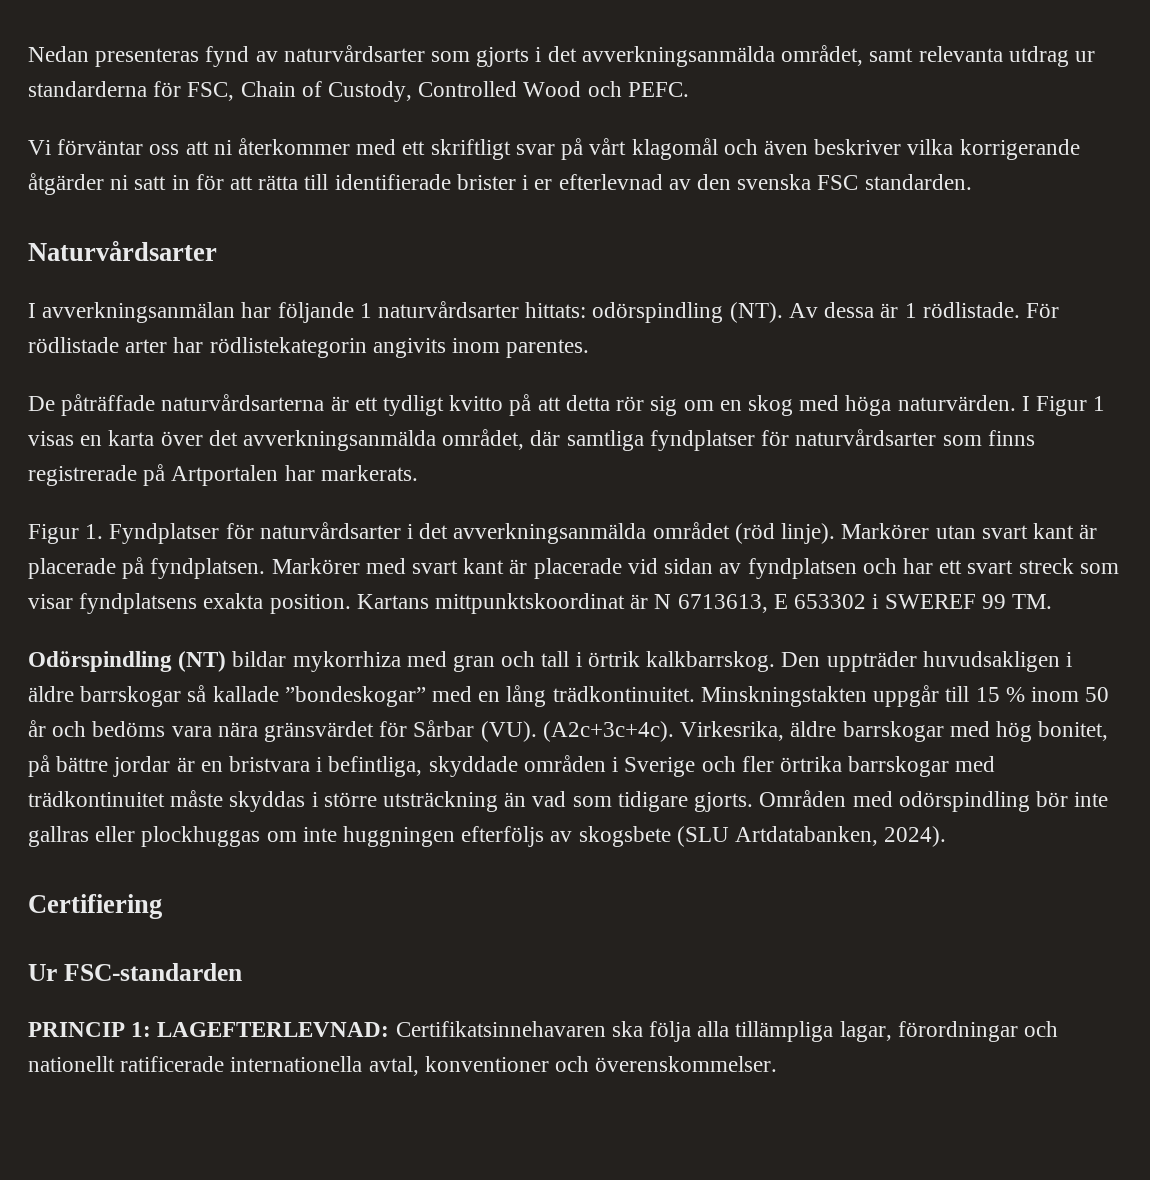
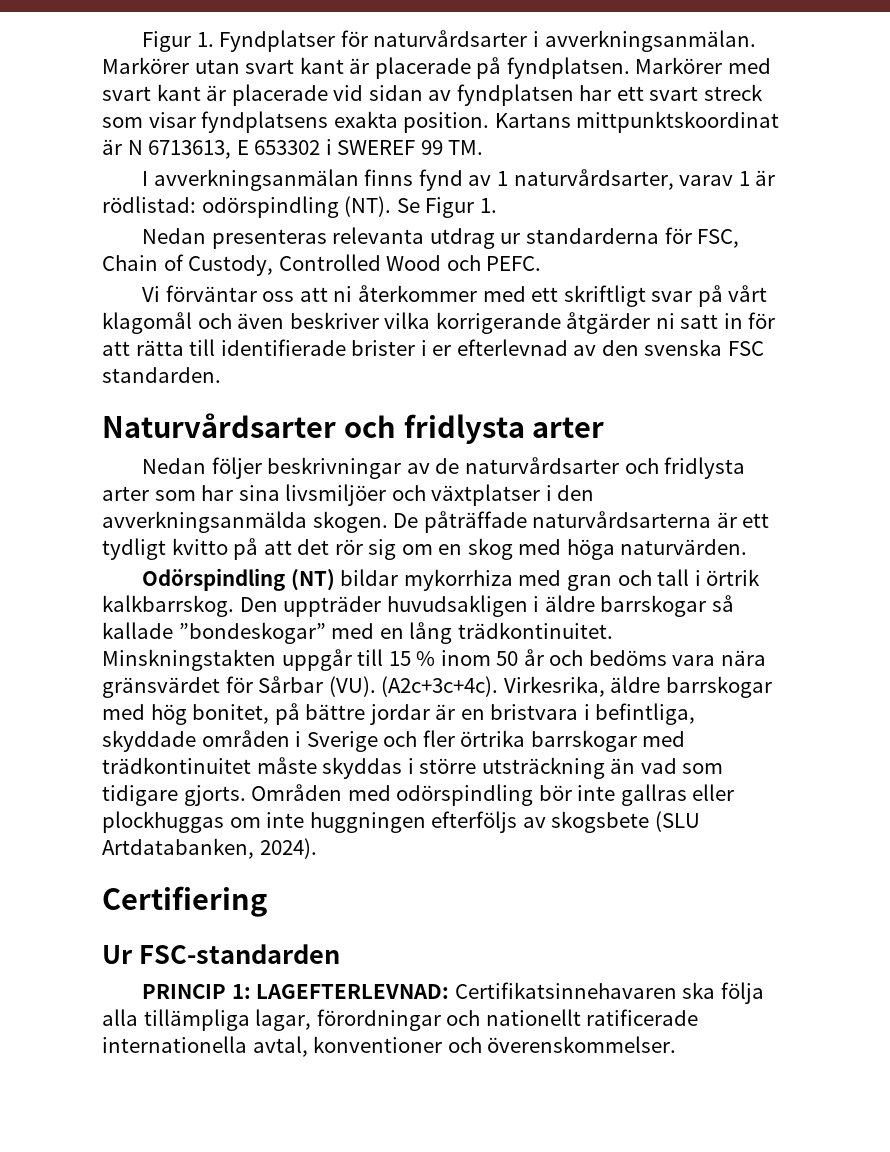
[28,45,914,67] Nedan presenteras fynd av naturvårdsarter som gjorts i det avverkningsanmälda området, samt -> [142,30,756,52] [102,57,771,79] [102,84,763,106] [102,111,780,133] [102,139,484,159] [142,169,776,191] [102,196,497,218] [142,228,327,249] Figur 1. Fyndplatser för naturvårdsarter i avverkningsanmälan. Markörer utan svart kant är placerade på fyndplatsen. Markörer med svart kant är placerade vid sidan av fyndplatsen har ett svart streck som visar fyndplatsens exakta position. Kartans mittpunktskoordinat är N 6713613, E 653302 i SWEREF 99 TM. // I avverkningsanmälan finns fynd av 1 naturvårdsarter, varav 1 är rödlistad: odörspindling (NT). Se Figur 1. // Nedan presenteras
[28,301,1059,323] [28,337,590,358] // I avverkningsanmälan har följande 1 naturvårdsarter hittats: odörspindling (NT). Av dessa är 1 rödlistade. För rödlistade arter har rödlistekategorin angivits inom parentes. // -> [343,414,605,444] [142,457,746,479] [102,484,595,506] [102,511,388,533] och fridlysta arter // Nedan följer beskrivningar av de naturvårdsarter och fridlysta arter som har sina livsmiljöer och växtplatser i den avverkningsanmälda skogen.
[565,395,610,411] detta -> [297,539,330,555] det
[1021,396,1106,416] [28,429,1035,451] [28,464,418,486] [28,522,1098,544] [28,557,1119,579] [28,593,1052,614] I Figur 1 visas en karta över det avverkningsanmälda området, där samtliga fyndplatser för naturvårdsarter som finns registrerade på Artportalen har markerats. // Figur 1. Fyndplatser för naturvårdsarter i det avverkningsanmälda området (röd linje). Markörer utan svart kant är placerade på fyndplatsen. Markörer med svart kant är placerade vid sidan av fyndplatsen och har ett svart streck som visar fyndplatsens exakta position. Kartans mittpunktskoordinat är N 6713613, E 653302 i SWEREF 99 TM. -> (748, 547) none

